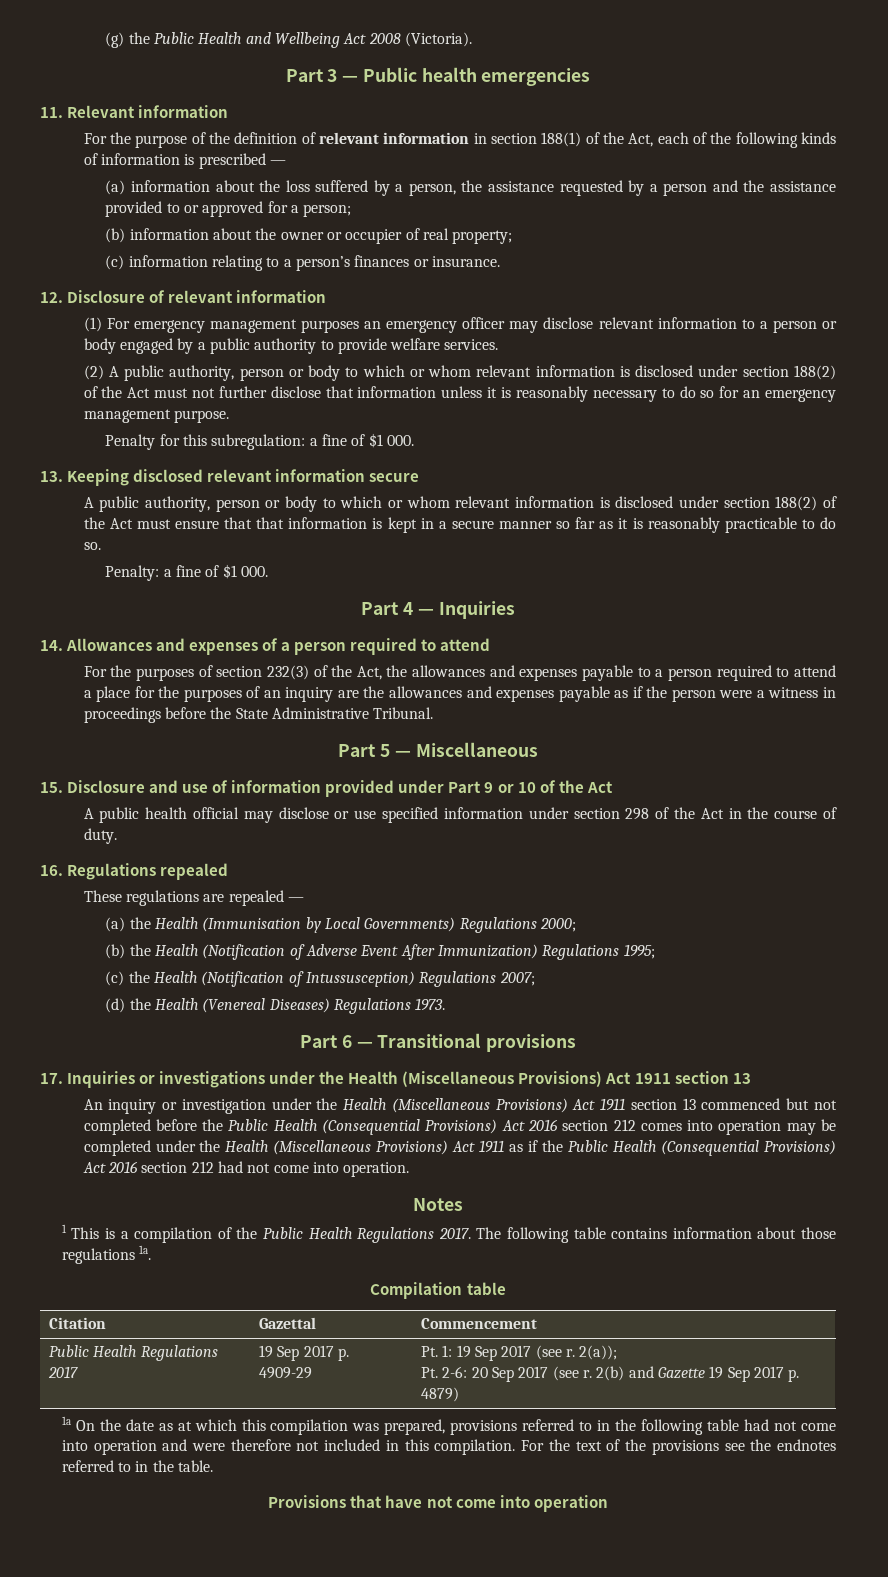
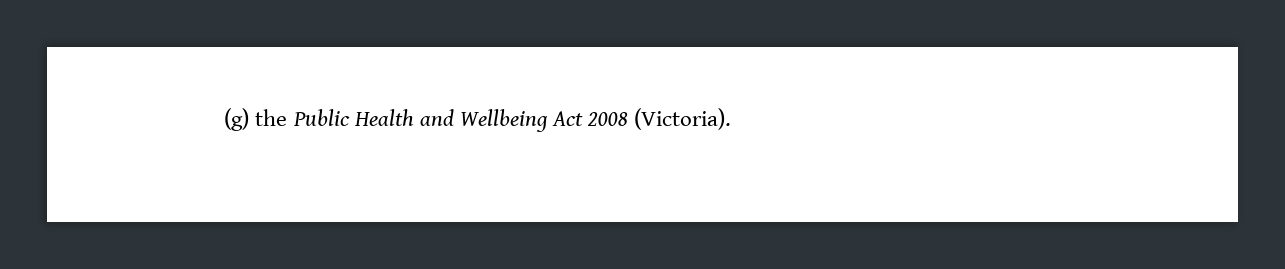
[285,67,591,86] [40,105,229,118] [83,132,836,148] [83,153,286,169] [105,180,837,196] [105,201,352,217] [105,228,513,244] [105,255,500,271] [40,290,327,303] [83,317,837,333] [83,338,499,354] [83,365,836,381] [83,386,837,402] [83,409,229,423] [105,433,414,450] [40,469,420,486] [83,496,837,512] [83,517,837,533] [83,542,101,550] [105,564,268,581] [361,601,515,619] [40,638,491,655] [83,665,836,681] [83,686,837,702] [83,707,434,723] [338,742,538,757] [40,780,613,797] [83,807,838,823] [83,828,117,844] [40,863,229,880] [83,890,304,906] [105,917,576,933] [105,944,655,960] [105,971,535,987] [105,998,446,1014] [300,1033,576,1052] [40,1071,751,1088] [83,1098,837,1114] [83,1119,837,1135] [83,1140,837,1156] [82,1161,410,1177] [413,1198,463,1211] [61,1224,837,1243] [61,1245,152,1264] [370,1282,506,1299] [49,1317,107,1329] [259,1317,317,1329] [421,1318,538,1329] [49,1345,218,1361] [48,1366,79,1378] [259,1345,350,1361] [259,1367,313,1379] [421,1345,618,1361] [421,1366,800,1382] [421,1387,460,1402] [61,1416,836,1435] [61,1439,836,1455] [61,1460,214,1472] [268,1495,608,1512] // Part 3 — Public health emergencies // 11. Relevant information // For the purpose of the definition of relevant information in section 188(1) of the Act, each of the following kinds of information is prescribed — // (a) information about the loss suffered by a person, the assistance requested by a person and the assistance provided to or approved for a person; // (b) information about the owner or occupier of real property; // (c) information relating to a person’s finances or insurance. // 12. Disclosure of relevant information // (1) For emergency management purposes an emergency officer may disclose relevant information to a person or body engaged by a public authority to provide welfare services. // (2) A public authority, person or body to which or whom relevant information is disclosed under section 188(2) of the Act must not further disclose that information unless it is reasonably necessary to do so for an emergency management purpose. // Penalty for this subregulation: a fine of $1 000. // 13. Keeping disclosed relevant information secure // A public authority, person or body to which or whom relevant information is disclosed under section 188(2) of the Act must ensure that that information is kept in a secure manner so far as it is reasonably practicable to do so. // Penalty: a fine of $1 000. // Part 4 — Inquiries // 14. Allowances and expenses of a person required to attend // For the purposes of section 232(3) of the Act, the allowances and expenses payable to a person required to attend a place for the purposes of an inquiry are the allowances and expenses payable as if the person were a witness in proceedings before the State Administrative Tribunal. // Part 5 — Miscellaneous // 15. Disclosure and use of information provided under Part 9 or 10 of the Act // A public health official may disclose or use specified information under section 298 of the Act in the course of duty. // 16. Regulations repealed // These regulations are repealed — // (a) the Health (Immunisation by Local Governments) Regulations 2000; // (b) the Health (Notification of Adverse Event After Immunization) Regulations 1995; // (c) the Health (Notification of Intussusception) Regulations 2007; // (d) the Health (Venereal Diseases) Regulations 1973. // Part 6 — Transitional provisions // 17. Inquiries or investigations under the Health (Miscellaneous Provisions) Act 1911 section 13 // An inquiry or investigation under the Health (Miscellaneous Provisions) Act 1911 section 13 commenced but not completed before the Public Health (Consequential Provisions) Act 2016 section 212 comes into operation may be completed under the Health (Miscellaneous Provisions) Act 1911 as if the Public Health (Consequential Provisions) Act 2016 section 212 had not come into operation. // Notes // 1 This is a compilation of the Public Health Regulations 2017. The following table contains information about those regulations 1a. // Compilation table // Citation | Gazettal | Commencement // Public Health Regulations 2017 | 19 Sep 2017 p. 4909-29 | Pt. 1: 19 Sep 2017 (see r. 2(a)); // Pt. 2-6: 20 Sep 2017 (see r. 2(b) and Gazette 19 Sep 2017 p. 4879) // 1a On the date as at which this compilation was prepared, provisions referred to in the following table had not come into operation and were therefore not included in this compilation. For the text of the provisions see the endnotes referred to in the table. // Provisions that have not come into operation -> (731, 119) none

